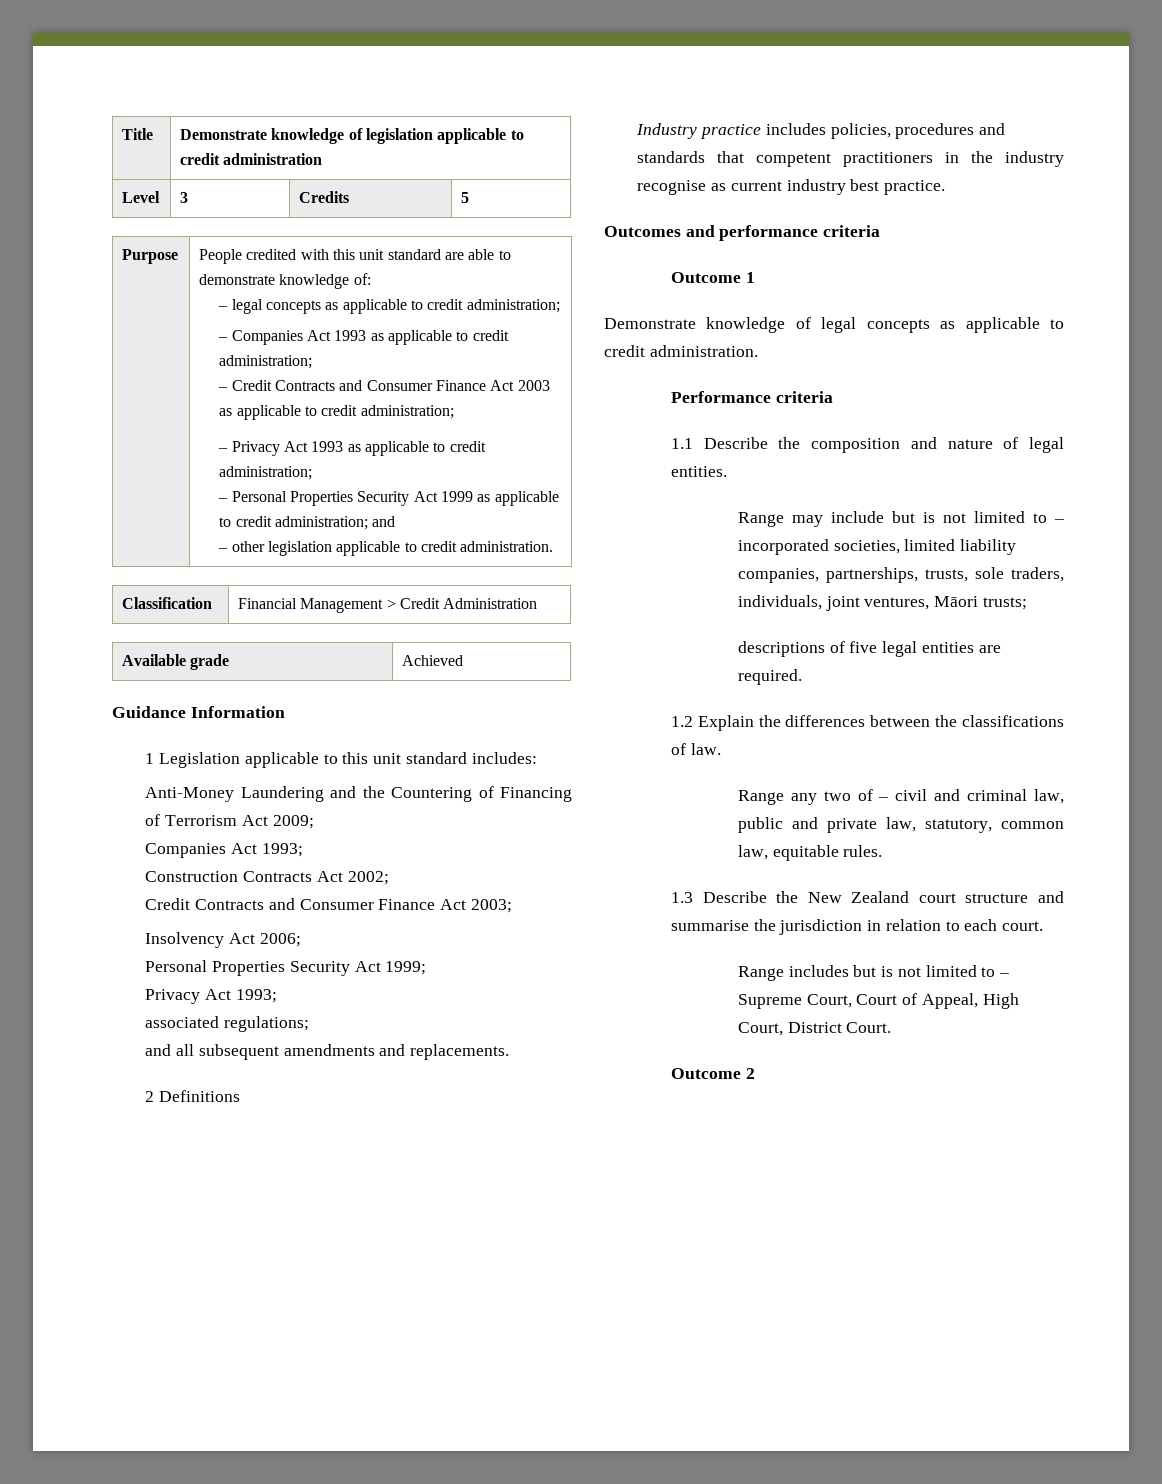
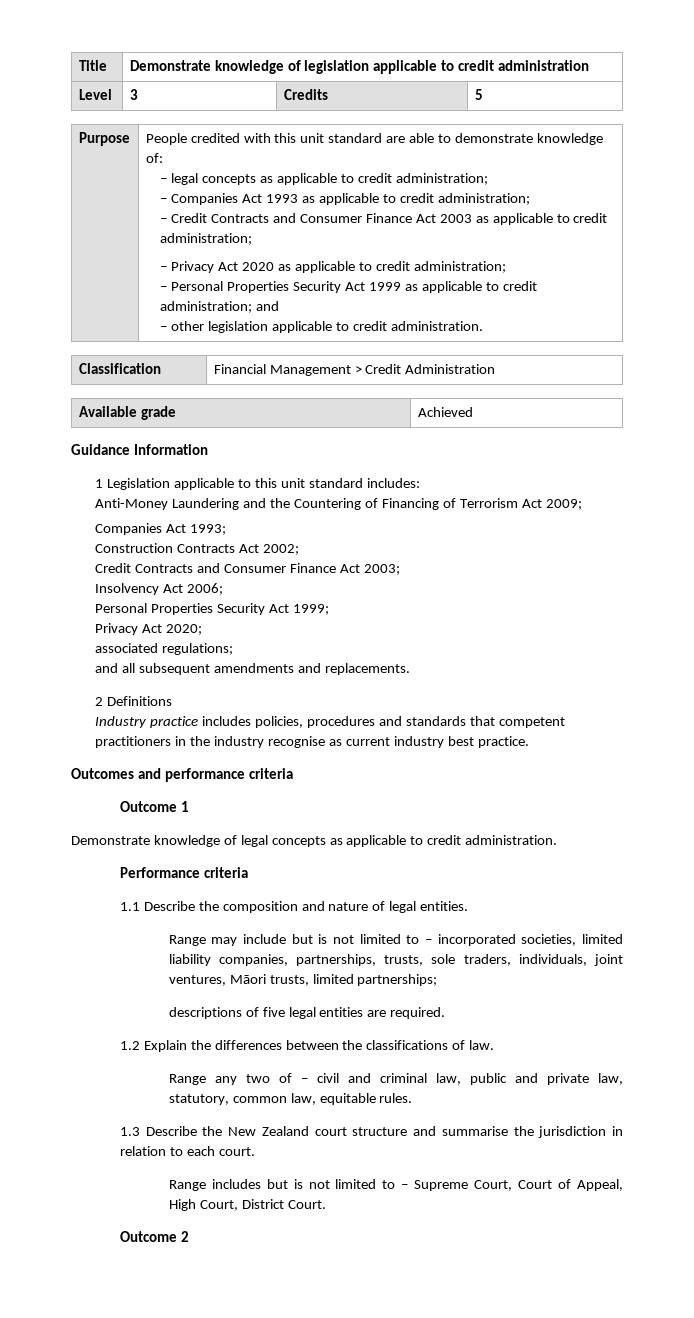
[311,441,344,452] 1993 -> [242,262,275,271] 2020
[235,989,277,1003] 1993; -> [166,624,203,635] 2020;
[982,597,1027,610] trusts; -> [269,974,438,986] trusts, limited partnerships;

